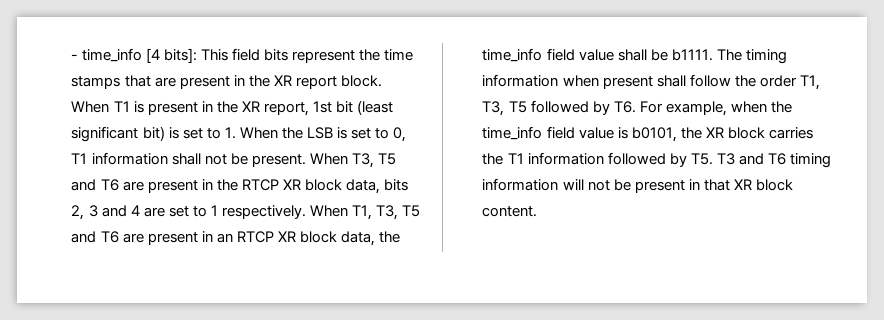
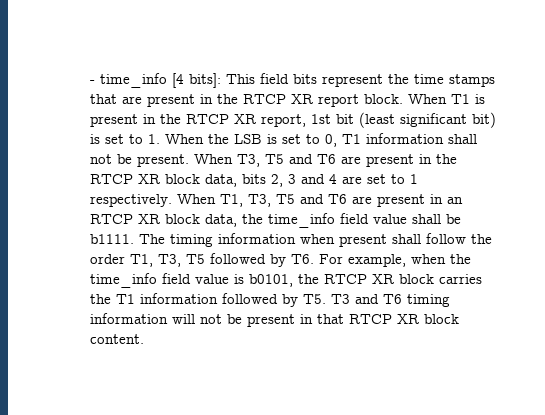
(270, 81) none -> [242,94,286,104] RTCP
(238, 107) none -> [185,114,229,124] RTCP
(702, 133) none -> [323,274,367,284] RTCP
(730, 185) none -> [348,314,392,324] RTCP

